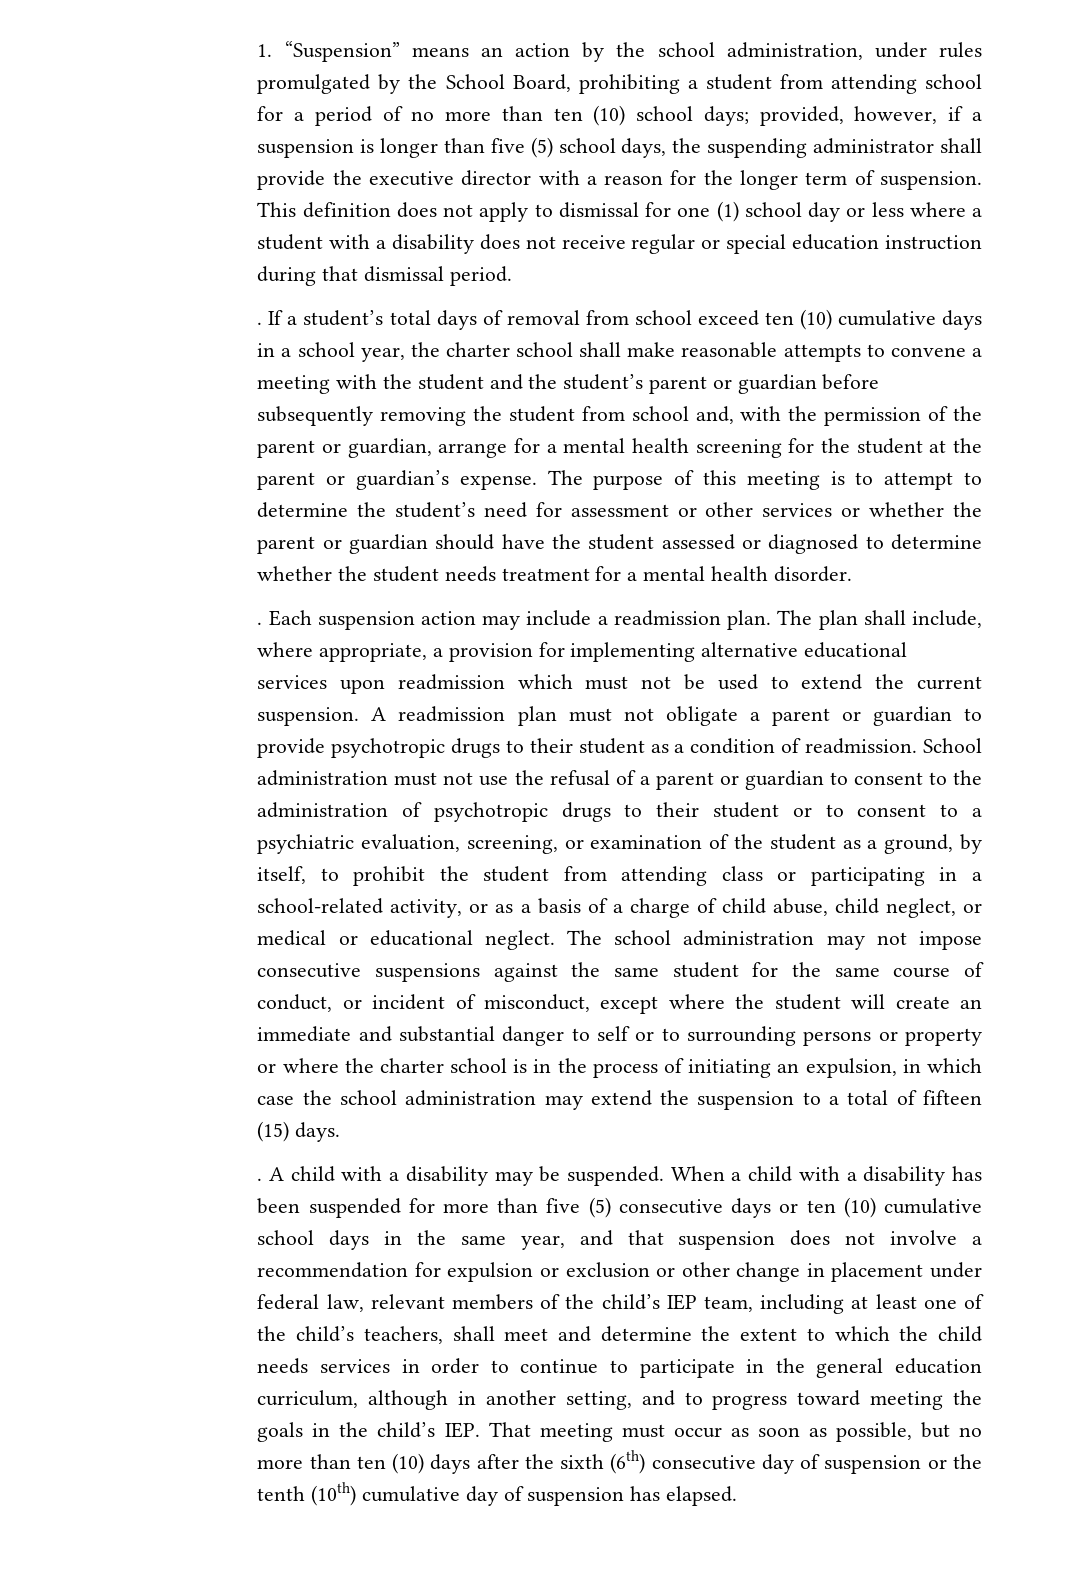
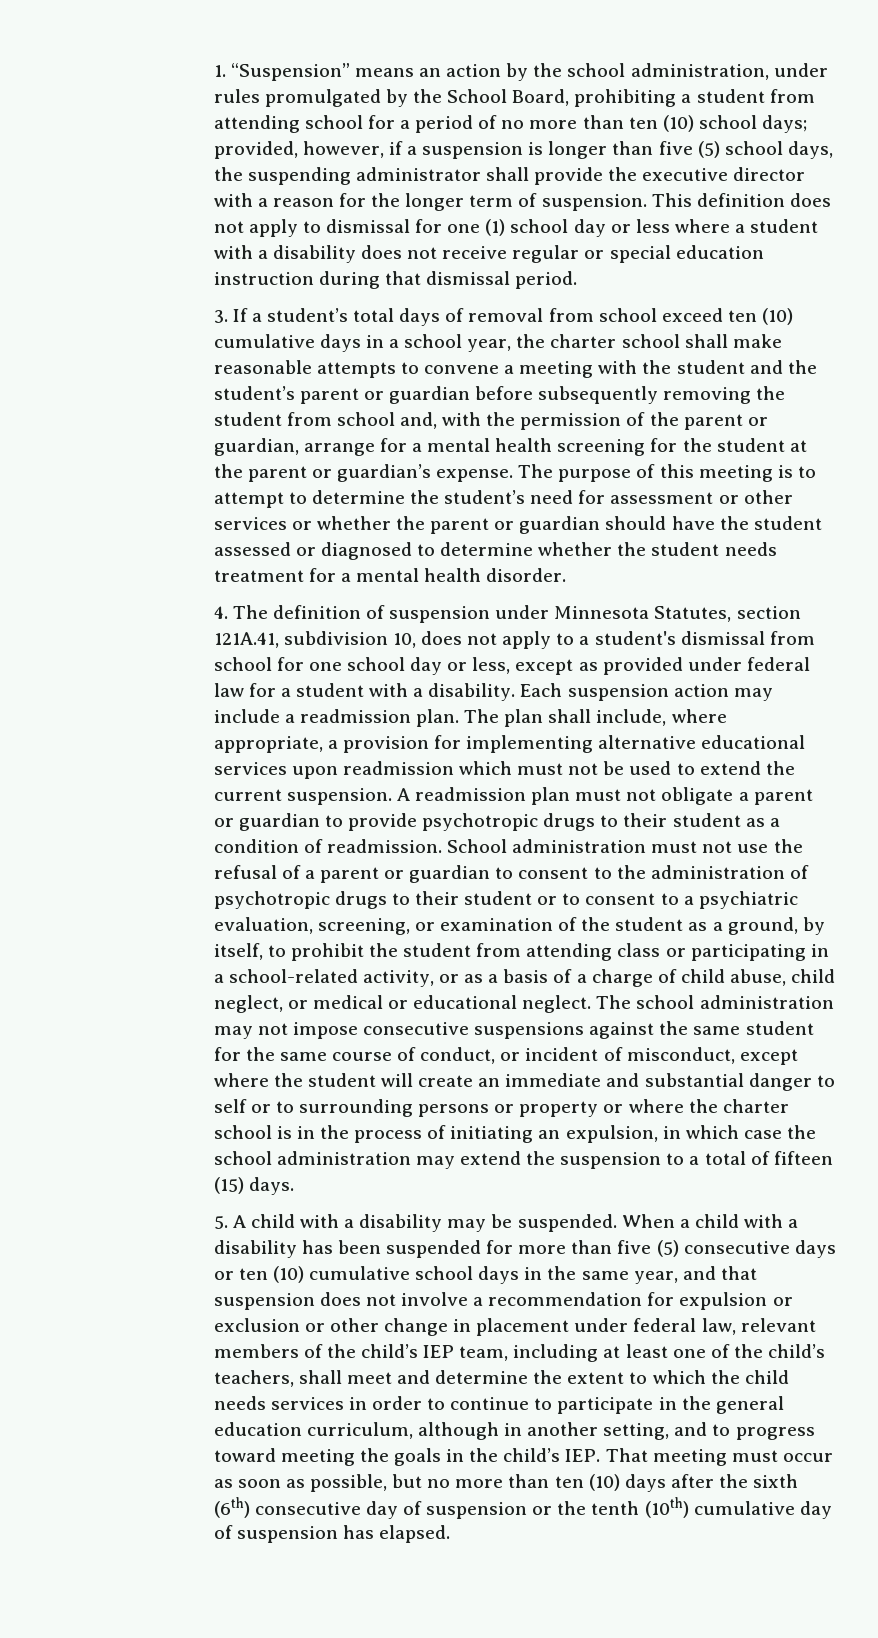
[257,322,263,325] . -> [213,310,228,323] 3.
[257,622,263,625] . -> [213,605,801,623] [213,631,815,649] [213,657,810,675] [213,683,516,701] 4. The definition of suspension under Minnesota Statutes, section 121A.41, subdivision 10, does not apply to a student's dismissal from school for one school day or less, except as provided under federal law for a student with a disability.
[257,1178,263,1181] . -> [213,1216,228,1229] 5.

